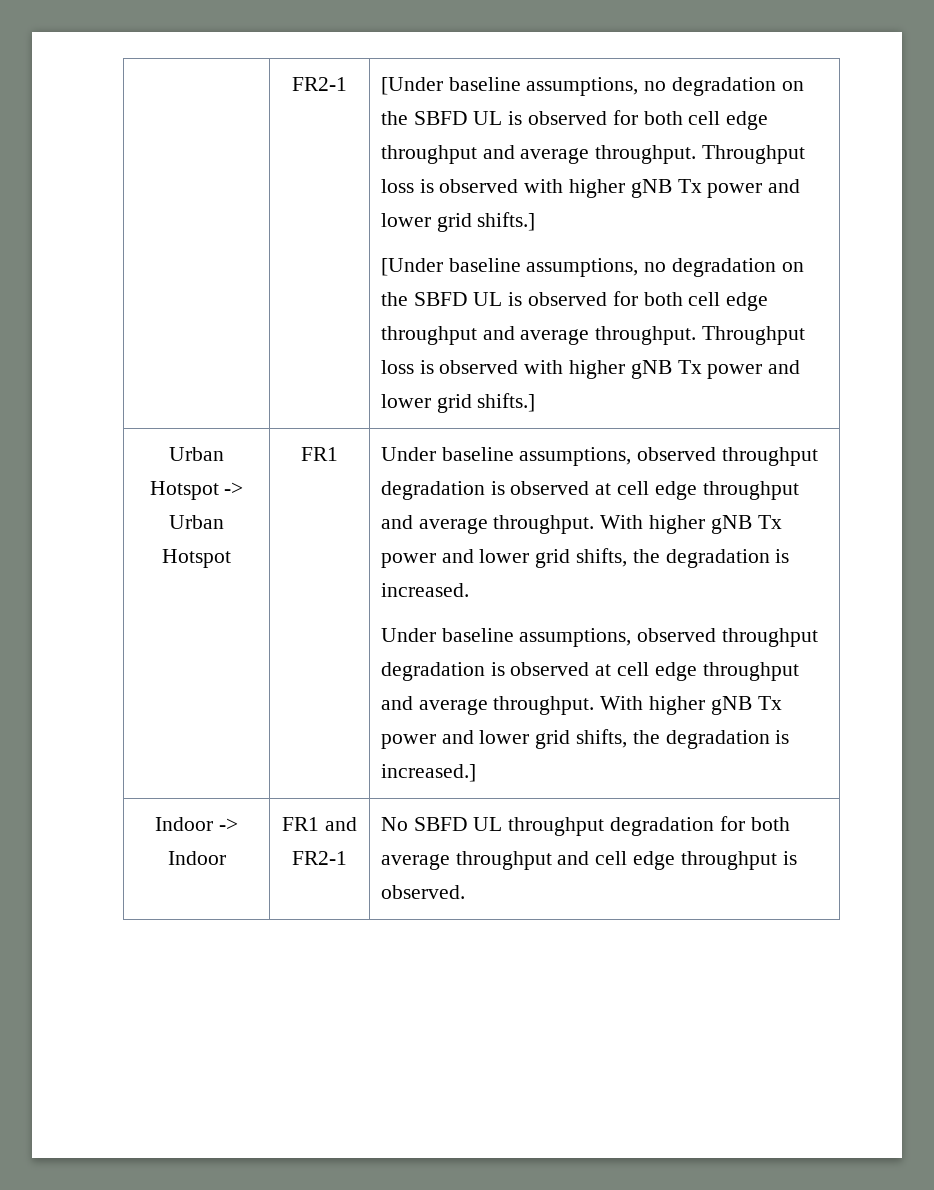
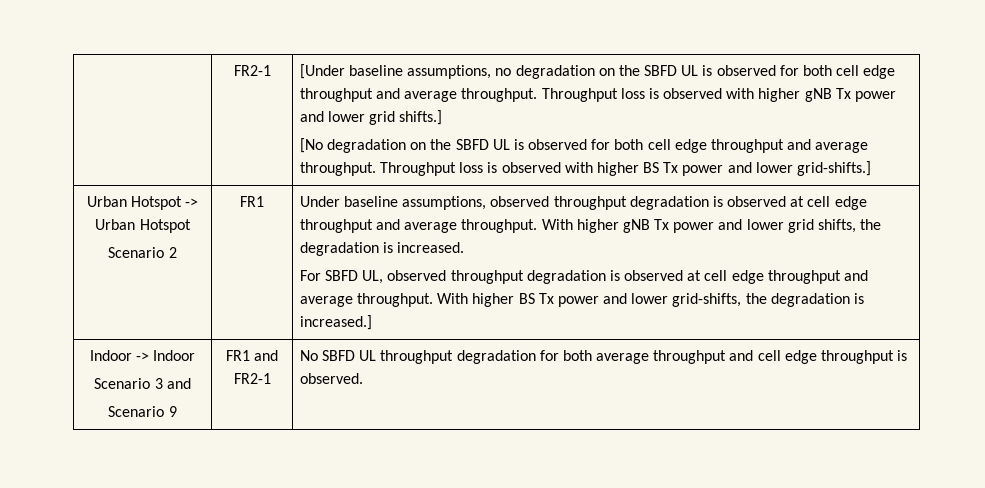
[380,258,667,277] [Under baseline assumptions, no -> [299,138,323,153] [No
[630,360,801,379] [380,393,536,413] gNB Tx power and lower grid shifts.] -> [643,161,871,176] BS Tx power and lower grid-shifts.]
(231, 558) none -> [108,247,177,258] // Scenario 2
[380,628,632,647] Under baseline assumptions, -> [299,270,384,284] For SBFD UL,
[710,696,782,715] [380,729,628,749] gNB Tx power and lower grid shifts, -> [518,293,742,307] BS Tx power and lower grid-shifts,
(226, 858) none -> [94,378,191,389] [108,406,177,417] // Scenario 3 and // Scenario 9

